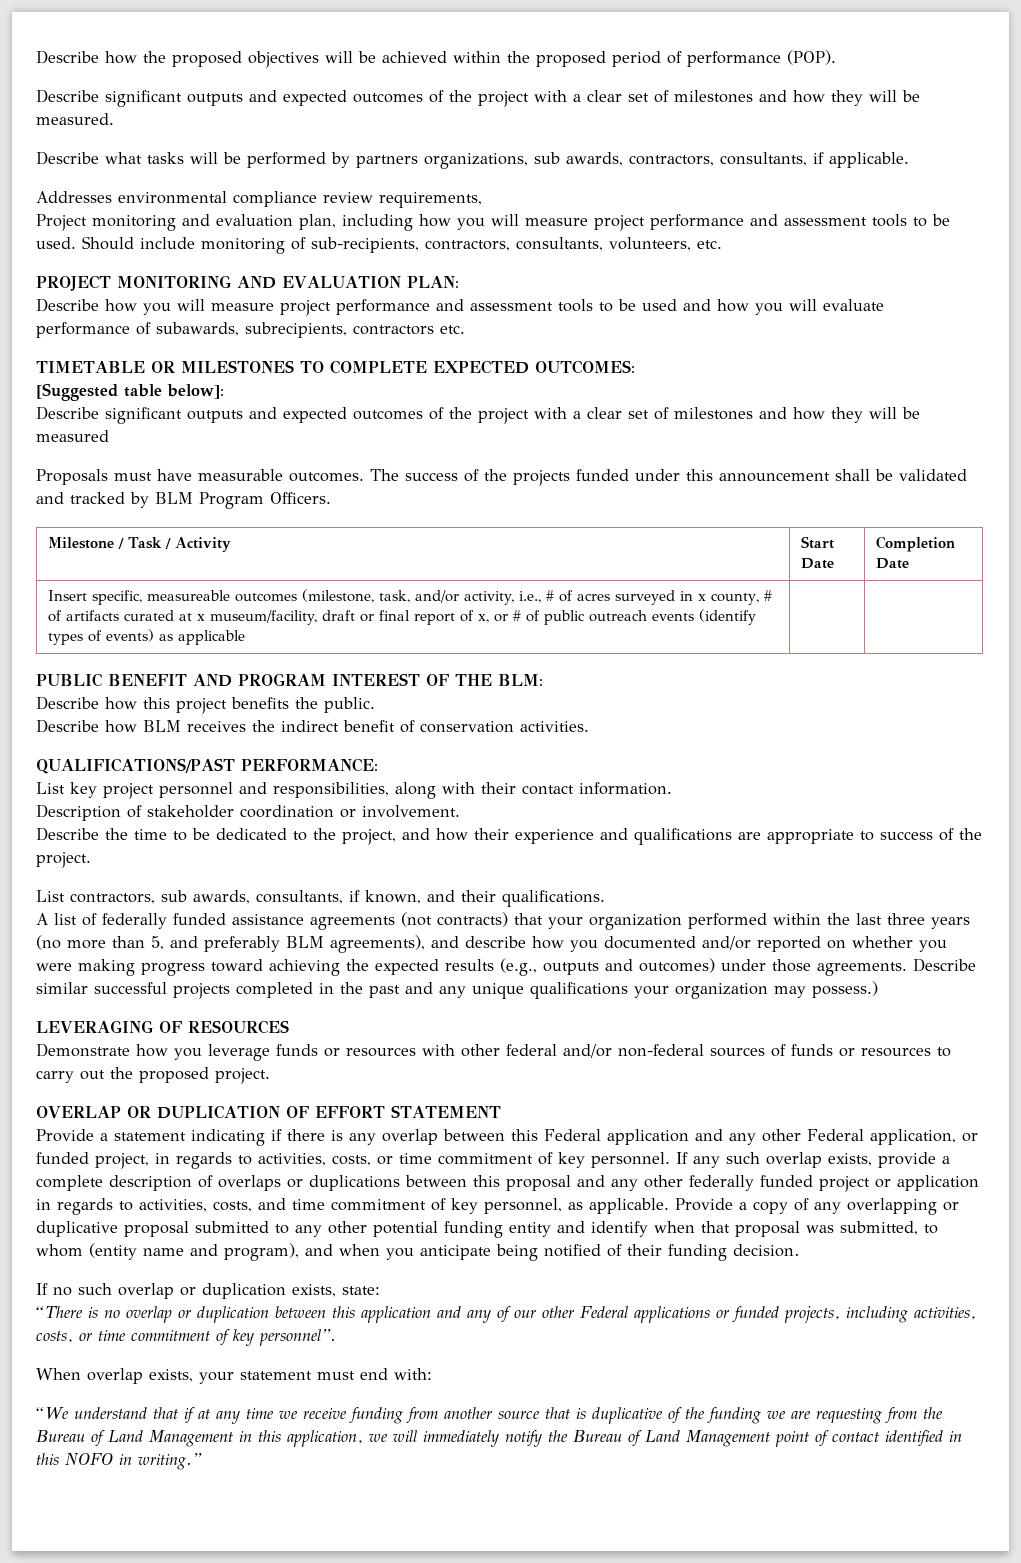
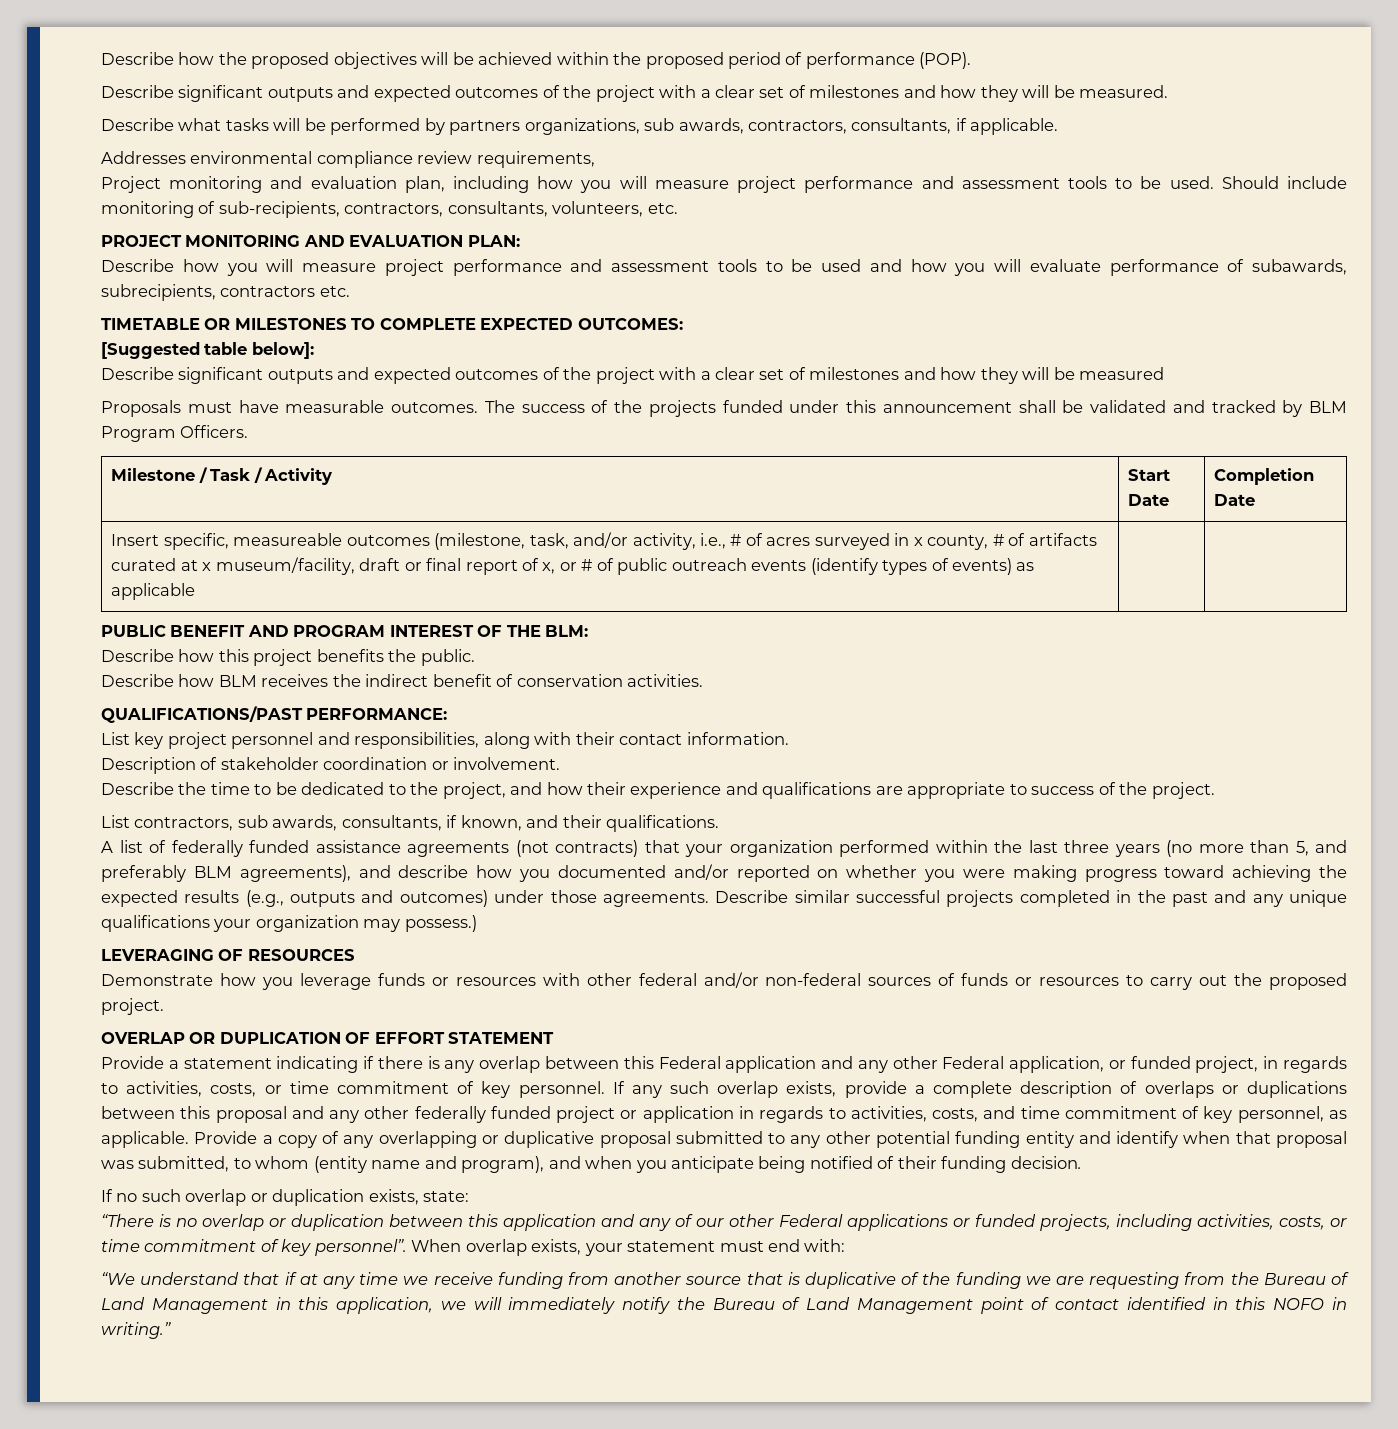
(336, 1337) // -> (407, 1247) none

